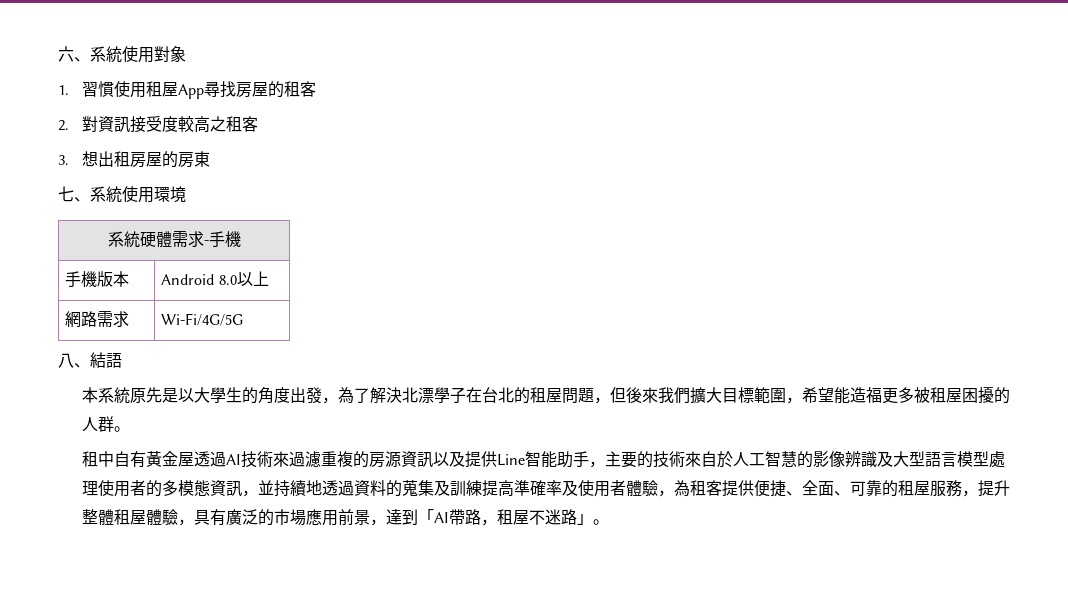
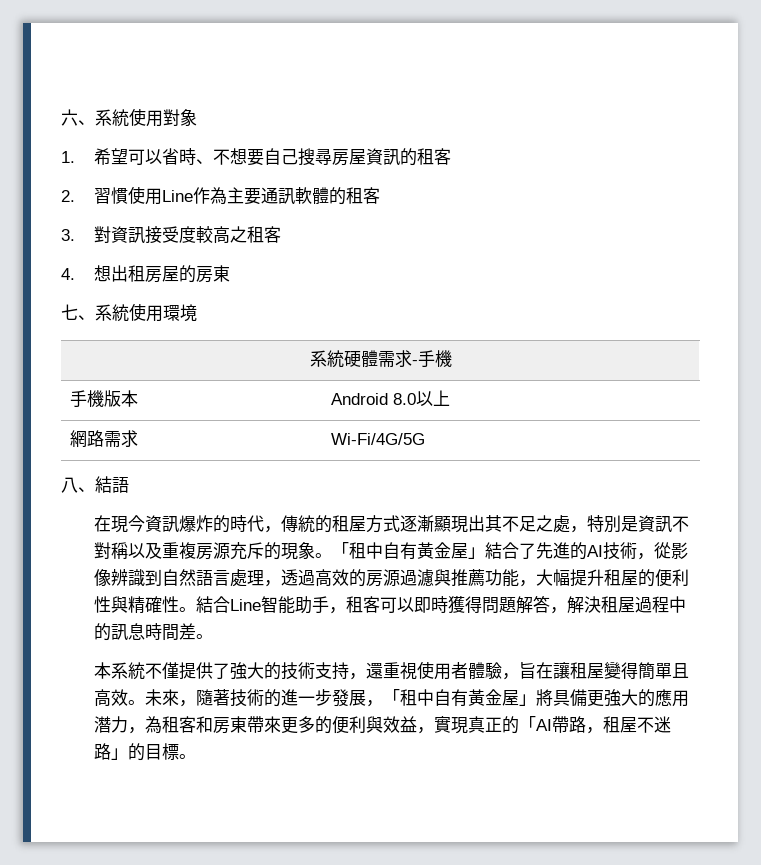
[81,81,316,99] [58,120,69,131] 習慣使用租屋App尋找房屋的租客 // 2. -> [93,148,451,166] [61,186,380,205] [61,229,75,241] 希望可以省時、不想要自己搜尋房屋資訊的租客 // 2.習慣使用Line作為主要通訊軟體的租客 // 3.
[58,155,69,165] 3. -> [61,268,75,280] 4.
[81,386,1010,404] [81,416,130,432] [81,451,1005,468] [81,480,1010,497] [81,509,418,526] 本系統原先是以大學生的角度出發，為了解決北漂學子在台北的租屋問題，但後來我們擴大目標範圍，希望能造福更多被租屋困擾的人群。 // 租中自有黃金屋透過AI技術來過濾重複的房源資訊以及提供Line智能助手，主要的技術來自於人工智慧的影像辨識及大型語言模型處理使用者的多模態資訊，並持續地透過資料的蒐集及訓練提高準確率及使用者體驗，為租客提供便捷、全面、可靠的租屋服務，提升整體租屋體驗，具有廣泛的市場應用前景，達到 -> [93,515,689,533] [93,542,688,560] [93,569,689,587] [93,595,686,614] [93,623,213,641] [93,661,689,680] [93,689,689,707] [93,716,519,734] 在現今資訊爆炸的時代，傳統的租屋方式逐漸顯現出其不足之處，特別是資訊不對稱以及重複房源充斥的現象。「租中自有黃金屋」結合了先進的AI技術，從影像辨識到自然語言處理，透過高效的房源過濾與推薦功能，大幅提升租屋的便利性與精確性。結合Line智能助手，租客可以即時獲得問題解答，解決租屋過程中的訊息時間差。 // 本系統不僅提供了強大的技術支持，還重視使用者體驗，旨在讓租屋變得簡單且高效。未來，隨著技術的進一步發展，「租中自有黃金屋」將具備更強大的應用潛力，為租客和房東帶來更多的便利與效益，實現真正的
(593, 519) none -> [127,743,179,761] 的目標

